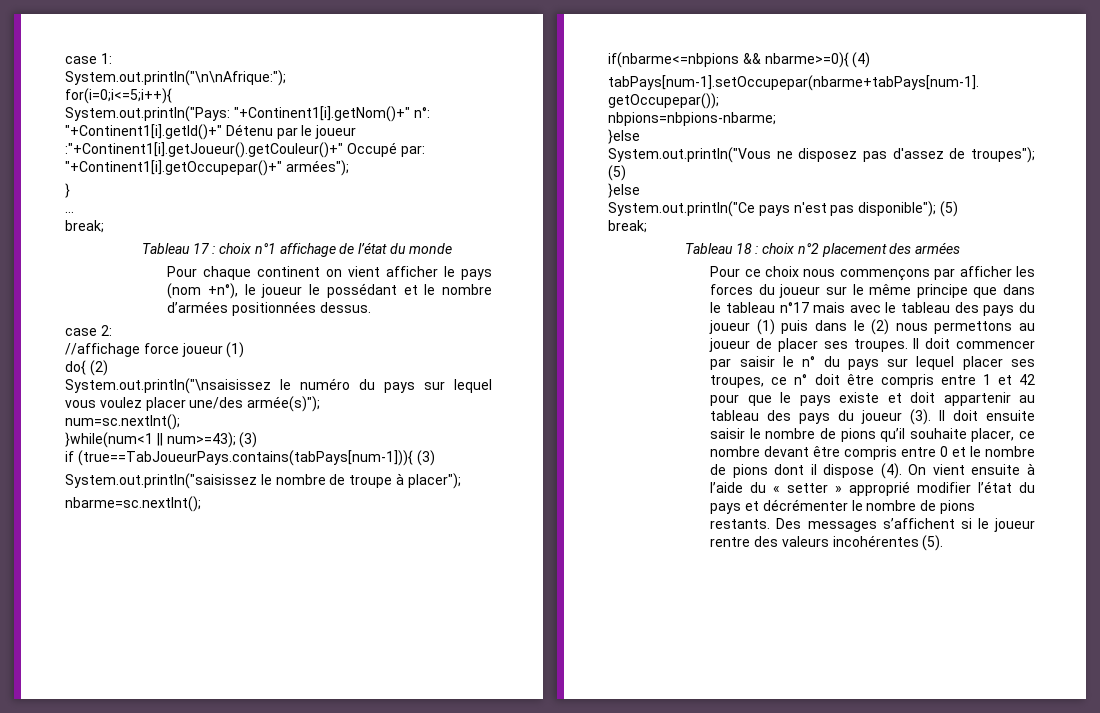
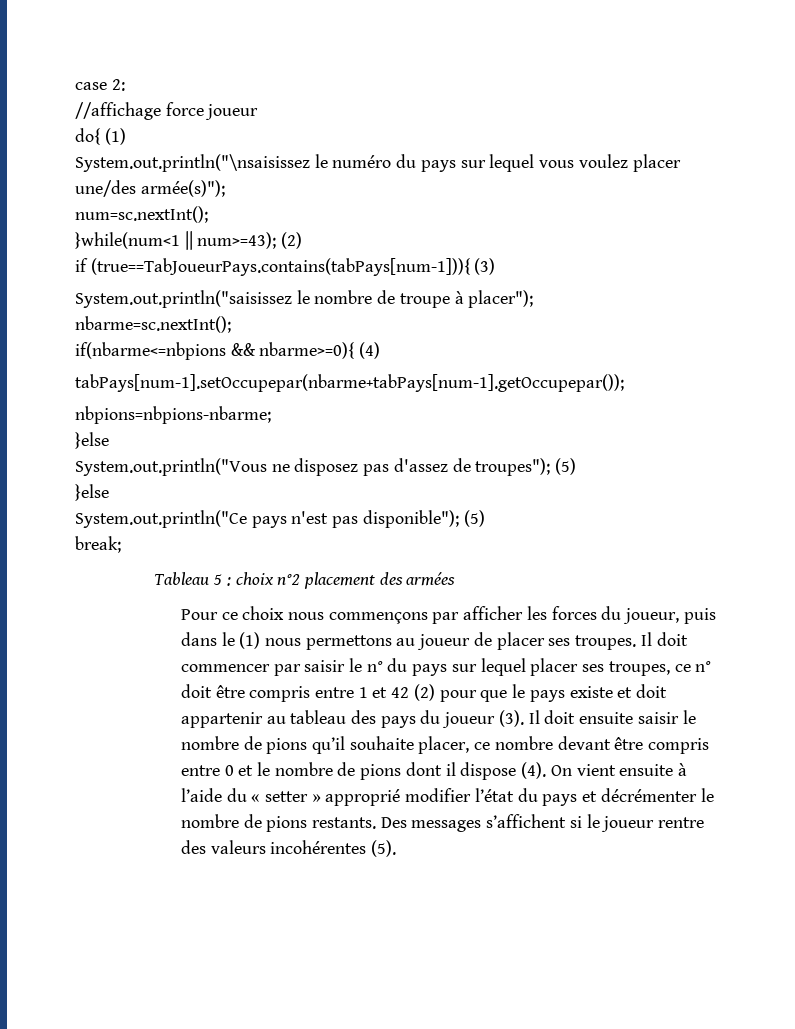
[65,53,112,64] [65,70,286,86] [65,88,172,104] [65,106,430,122] [65,124,357,140] [65,142,425,158] [65,160,349,176] [65,183,70,198] [65,211,74,213] [65,220,104,233] [141,242,452,257] [167,266,493,280] [167,283,493,299] [167,301,371,316] [65,328,97,336] case 1: // System.out.println("\n\nAfrique:"); // for(i=0;i<=5;i++){ // System.out.println("Pays: "+Continent1[i].getNom()+" n°: "+Continent1[i].getId()+" Détenu par le joueur :"+Continent1[i].getJoueur().getCouleur()+" Occupé par: "+Continent1[i].getOccupepar()+" armées"); // } // … // break; // Tableau 17 : choix n°1 affichage de l’état du monde // Pour chaque continent on vient afficher le pays (nom +n°), le joueur le possédant et le nombre d’armées positionnées dessus. // case -> [75,82,107,90] case
[226,342,245,358] (1) -> (259, 112) none
[89,360,108,376] (2) -> [104,128,126,145] (1)
[239,432,258,448] (3) -> [281,232,303,249] (2)
[735,243,752,254] 18 -> [213,574,223,585] 5
[779,284,1035,298] [710,302,1035,316] [709,319,775,335] joueur sur le même principe que dans le tableau n°17 mais avec le tableau des pays du joueur (1) -> [623,608,680,624] joueur,
[871,319,890,335] (2) -> [239,632,261,649] (1)
(1035, 379) none -> [413,684,435,701] (2)

